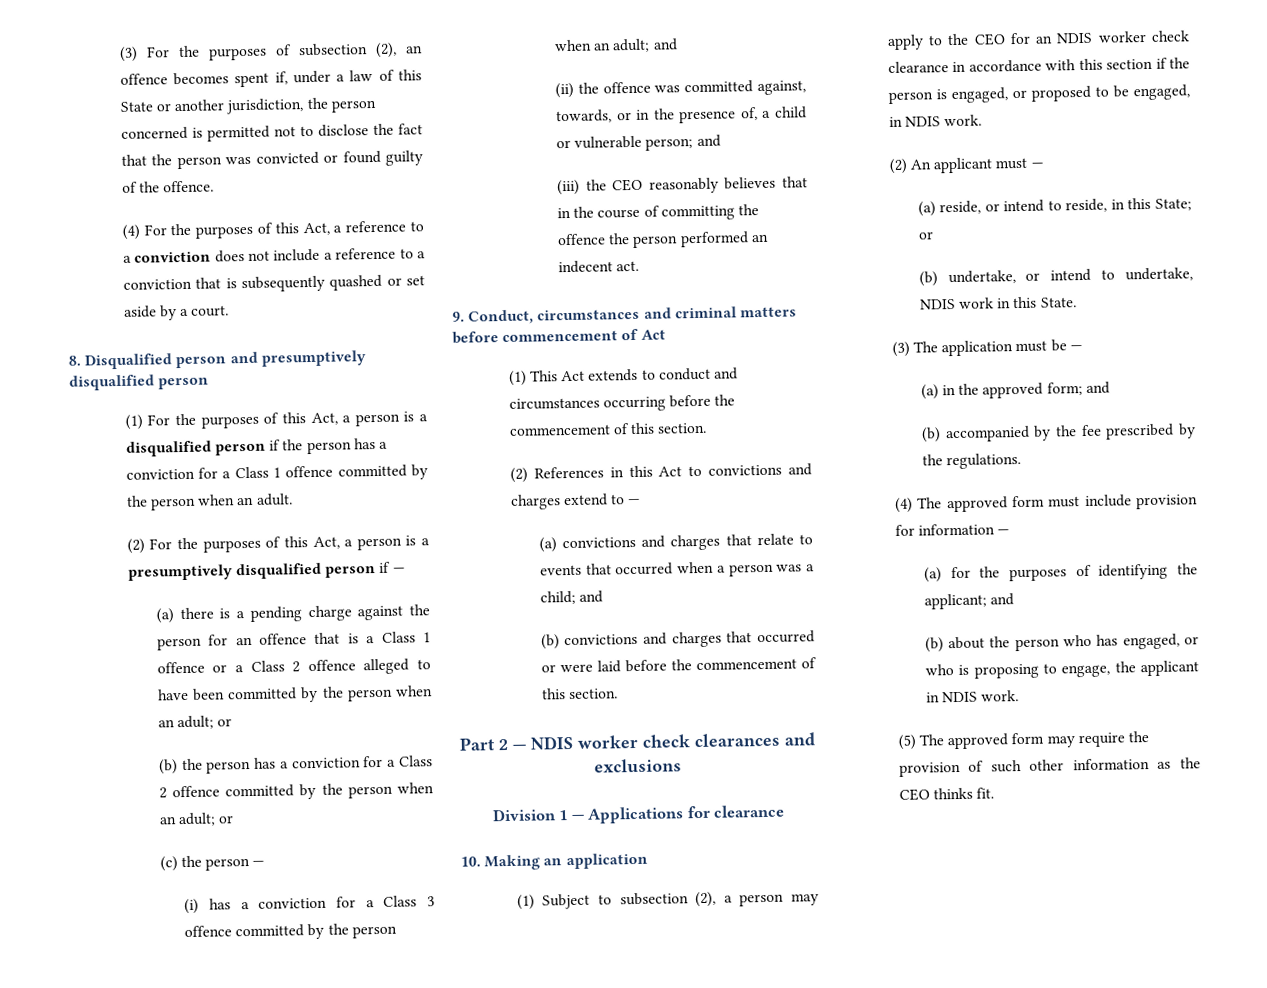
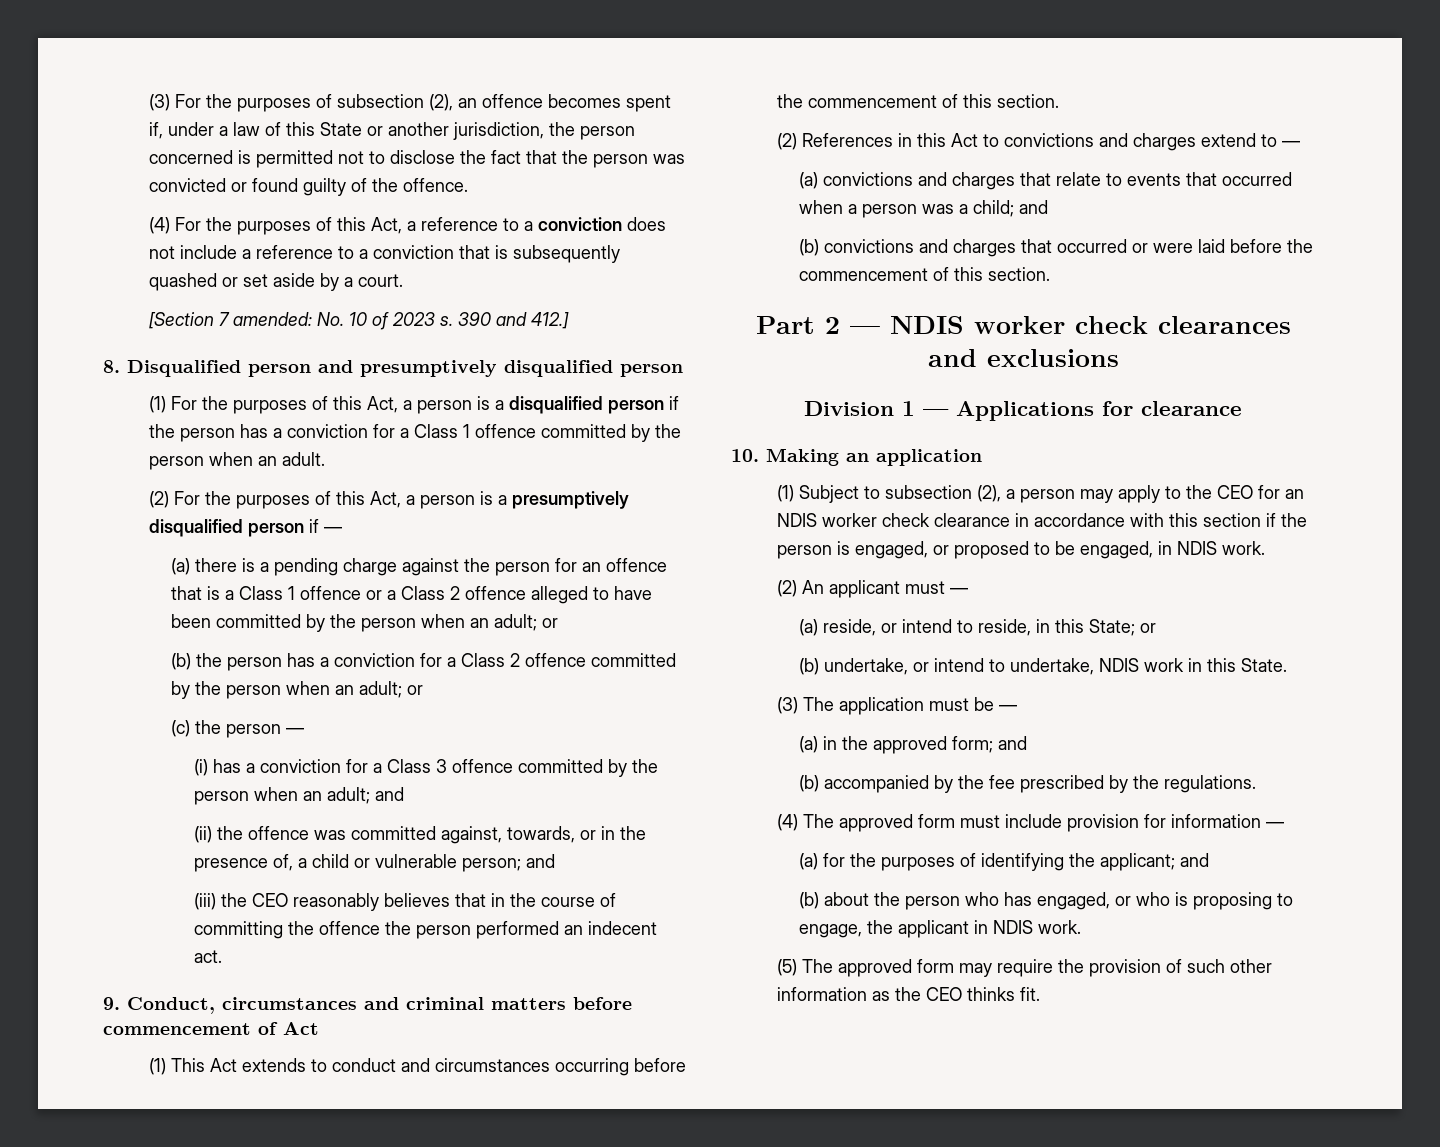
(230, 311) none -> [148,312,569,330] // [Section 7 amended: No. 10 of 2023 s. 390 and 412.]

